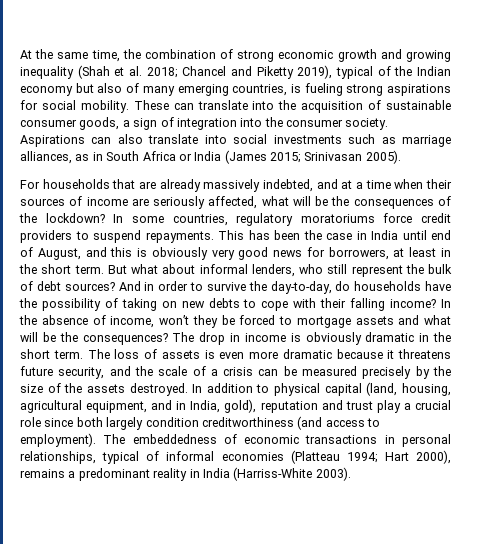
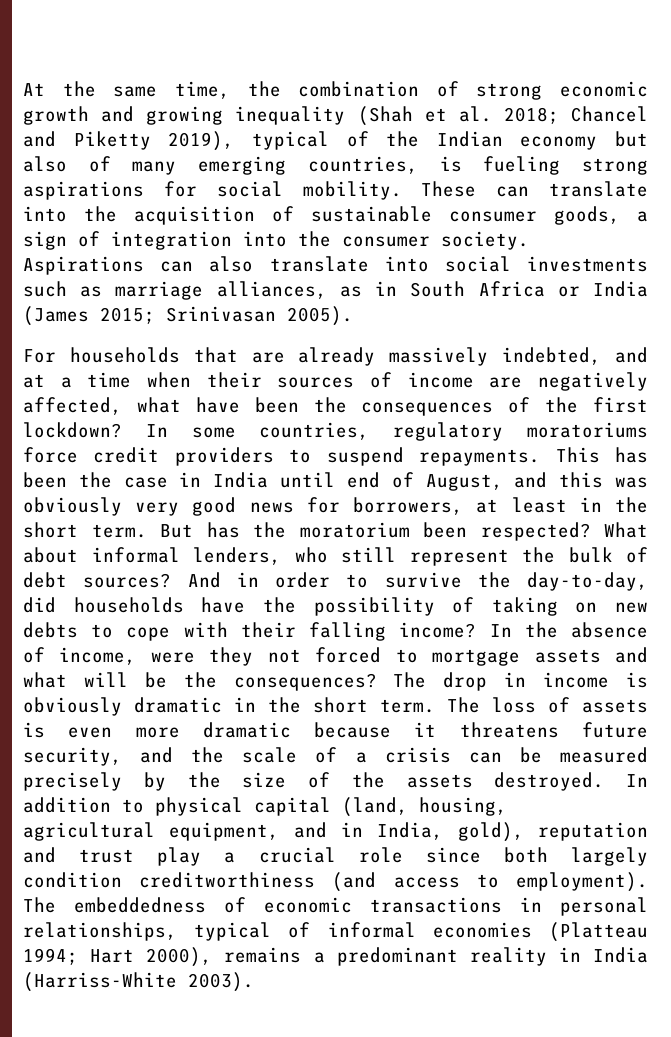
[153,196,206,209] seriously -> [538,372,648,391] negatively
[292,196,329,206] will be -> [195,397,299,413] have been
(37, 218) none -> [593,397,648,413] first
[137,248,148,257] is -> [615,477,648,488] was
[131,264,158,274] what -> [206,522,648,541] has the moratorium been respected? What
[335,281,351,291] do -> [23,597,56,613] did
[159,315,235,328] won’t they be -> [150,647,301,666] were they not

